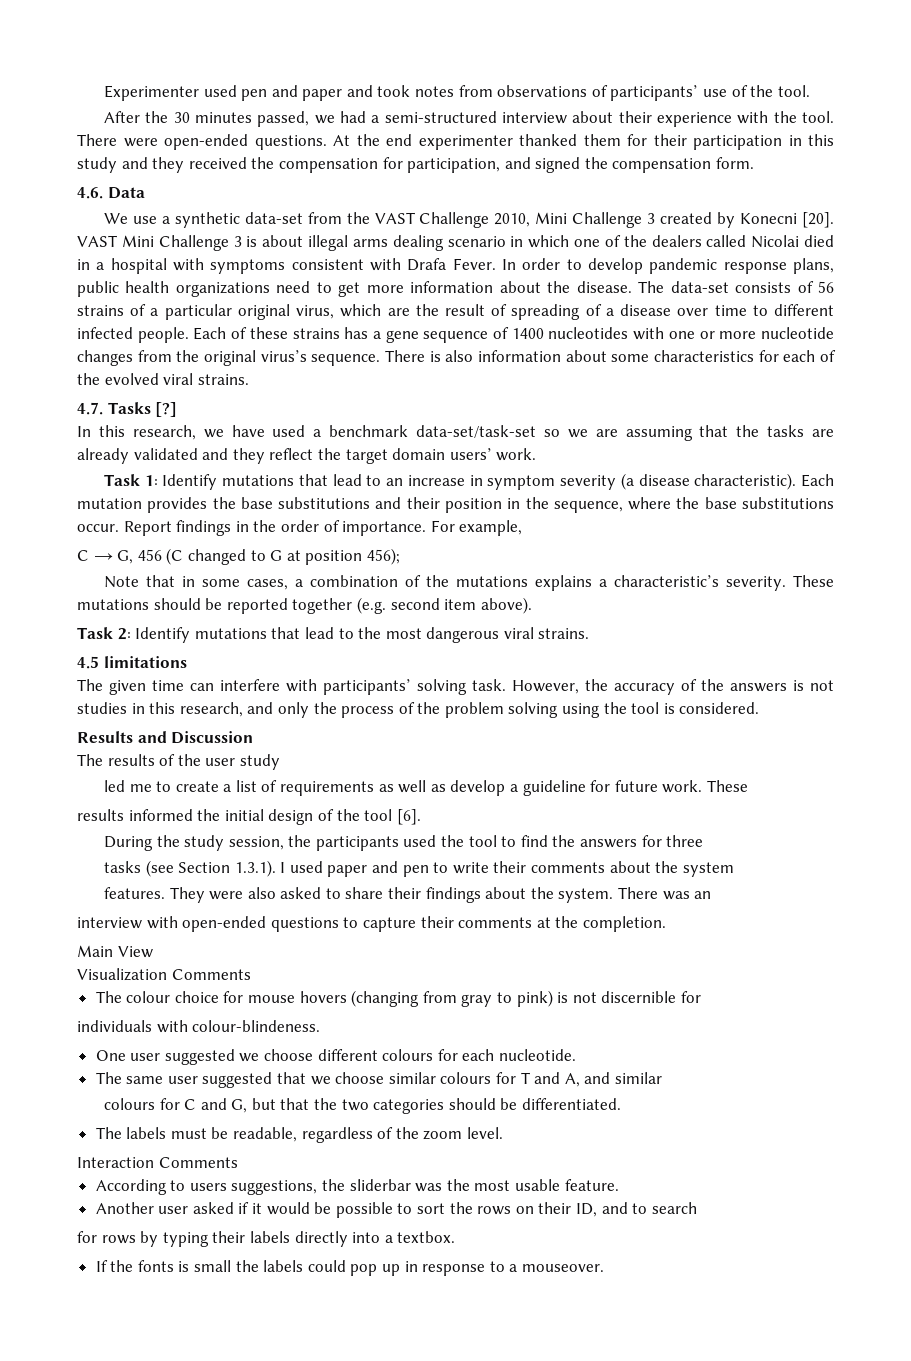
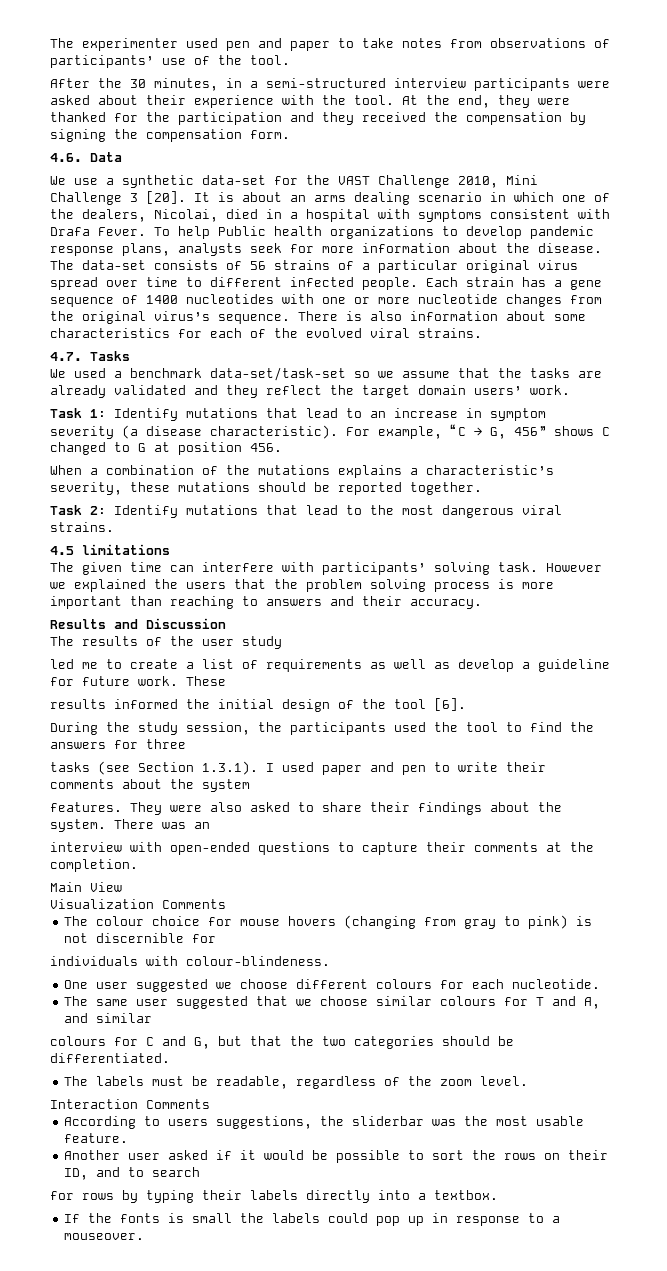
[103,85,199,101] Experimenter -> [50,38,178,51] The experimenter
[346,85,411,97] and took -> [338,38,394,48] to take
[194,111,567,127] minutes passed, we had a semi-structured interview -> [154,78,610,91] [50,95,90,105] minutes, in a semi-structured interview participants were asked
[77,134,834,150] [77,157,117,173] There were open-ended questions. At the end experimenter thanked them for their participation in this study -> [402,95,570,108] [50,112,282,125] At the end, they were thanked for the participation
[382,157,581,173] for participation, and signed -> [570,112,586,125] [50,129,106,142] by signing
[307,212,342,224] from -> [274,176,298,185] for
[660,212,834,228] [77,235,242,251] created by Konecni [20]. VAST Mini Challenge 3 -> [146,191,210,204] [20]. It
[308,235,349,251] illegal -> [290,195,306,202] an
[651,235,800,248] dealers called Nicolai -> [82,209,218,222] dealers, Nicolai,
[501,258,561,270] In order -> [154,226,434,239] To help Public health organizations
[77,281,361,297] public health organizations need to get -> [178,243,314,256] analysts seek for
[296,304,672,320] virus, which are the result of spreading of a disease -> [538,260,578,270] [50,277,98,290] virus spread
[231,327,340,339] of these strains -> [466,277,514,287] strain
[155,402,178,417] [77,425,265,440] [?] // In this research, we have -> [50,369,66,378] // We
[595,426,693,441] are assuming -> [402,371,450,378] assume
[801,474,835,487] [77,497,835,513] [77,520,427,536] Each mutation provides the base substitutions and their position in the sequence, where the base substitutions occur. Report findings in the order of importance. -> (338, 432) none
[77,550,89,561] // C -> [450,424,466,436] “C
[137,548,184,565] 456 (C -> [514,426,610,436] 456” shows C
[366,548,400,565] [103,575,288,590] 456); // Note that in some cases, -> [250,443,282,452] [50,465,82,475] 456. // When
[725,575,835,591] severity. These -> [50,482,170,495] severity, these
[292,597,532,614] together (e.g. second item above). -> [410,482,482,495] together.
[512,679,834,695] [77,702,760,718] However, the accuracy of the answers is not studies in this research, and only the process of the problem solving using the tool is considered. -> [546,563,602,572] [50,579,554,592] [50,596,482,609] However we explained the users that the problem solving process is more important than reaching to answers and their accuracy.

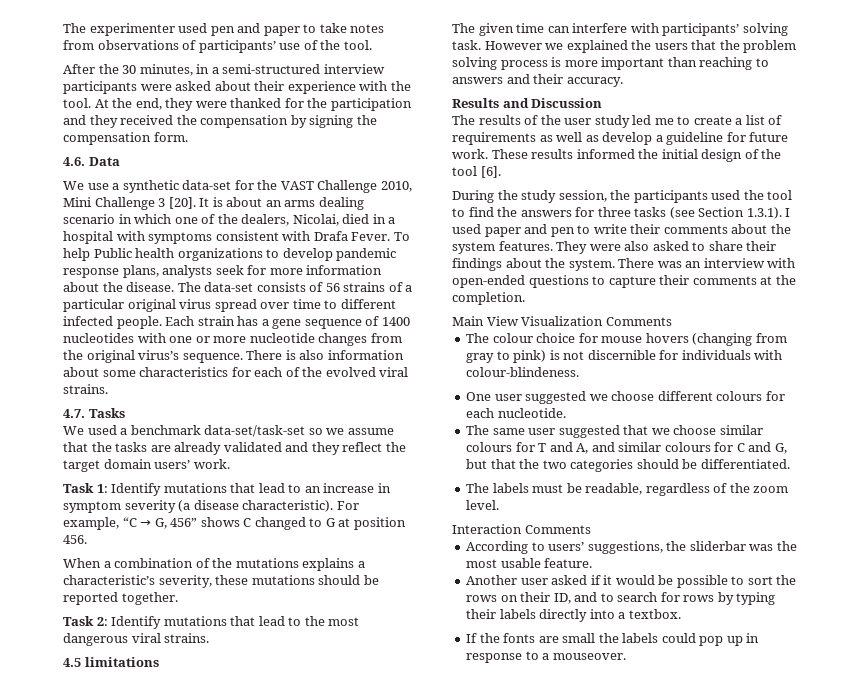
(282, 642) // -> (630, 121) none
(226, 681) // -> (528, 154) none
(186, 744) // -> (631, 212) none
(250, 785) // -> (495, 248) none
(210, 825) // -> (702, 264) none
(122, 887) // -> (519, 321) none
(217, 938) // -> (679, 355) none
(153, 1018) // -> (662, 447) none
[168,1119,209,1126] users -> [548,542,585,551] users’
(201, 1172) // -> (658, 597) none
[168,1213,185,1223] is -> [538,636,559,643] are

